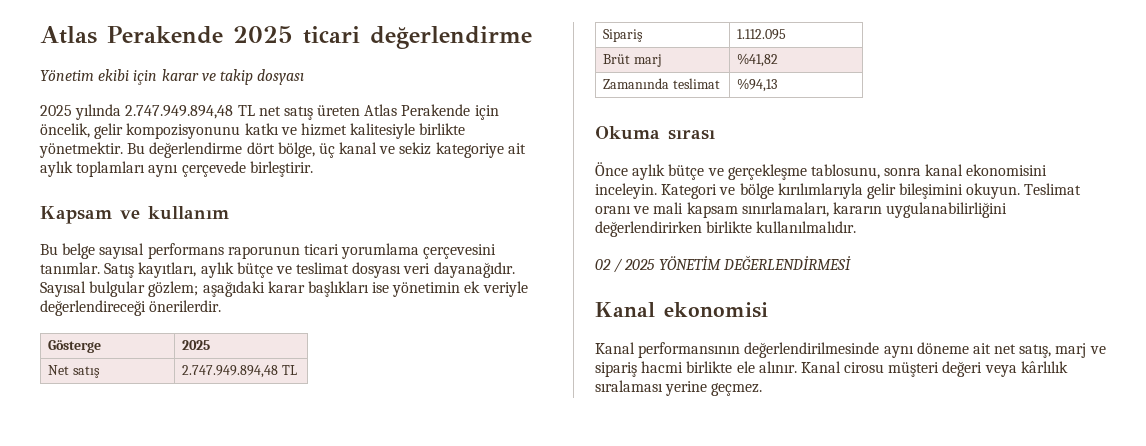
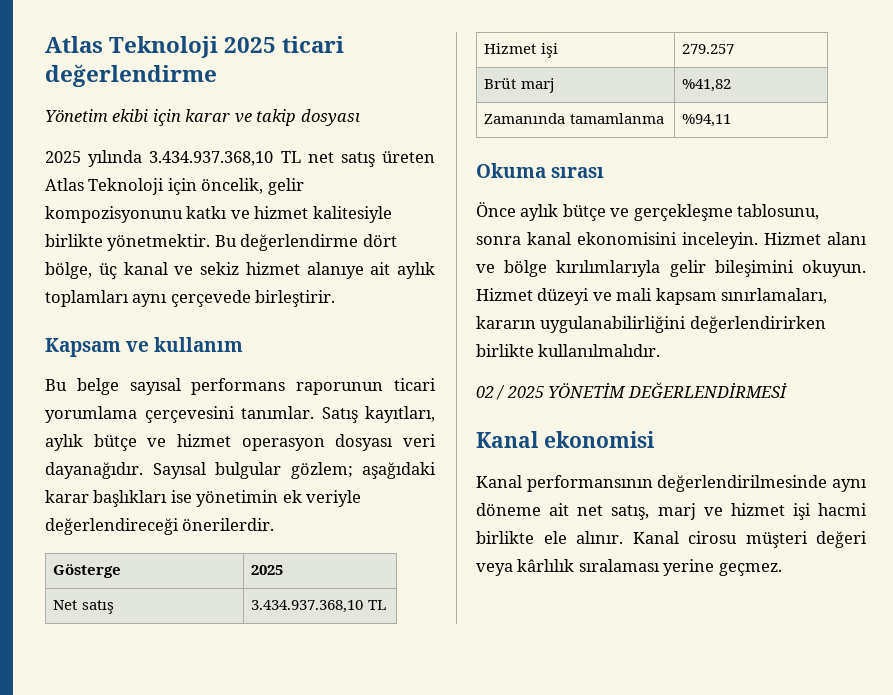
[40,26,223,44] Atlas Perakende -> [45,36,219,58] Atlas Teknoloji
[125,105,234,119] 2.747.949.894,48 -> [149,151,274,166] 3.434.937.368,10
[401,104,471,116] Perakende -> [88,178,165,195] Teknoloji
[435,142,504,158] kategoriye -> [245,262,364,279] hizmet alanıye
[296,262,350,274] teslimat -> [176,434,325,451] hizmet operasyon
[181,365,278,378] 2.747.949.894,48 -> [251,600,364,613] 3.434.937.368,10
[602,29,643,42] [736,29,786,40] Sipariş | 1.112.095 -> [484,43,558,58] [682,44,735,54] Hizmet işi | 279.257
[672,78,720,89] [736,78,777,92] teslimat | %94,13 -> [569,113,664,124] [682,114,732,127] tamamlanma | %94,11
[661,184,718,199] Kategori -> [764,232,867,245] Hizmet alanı
[1024,183,1082,195] [595,205,631,214] Teslimat oranı -> [476,288,590,305] Hizmet düzeyi
[595,362,637,377] sipariş -> [730,503,811,520] hizmet işi

